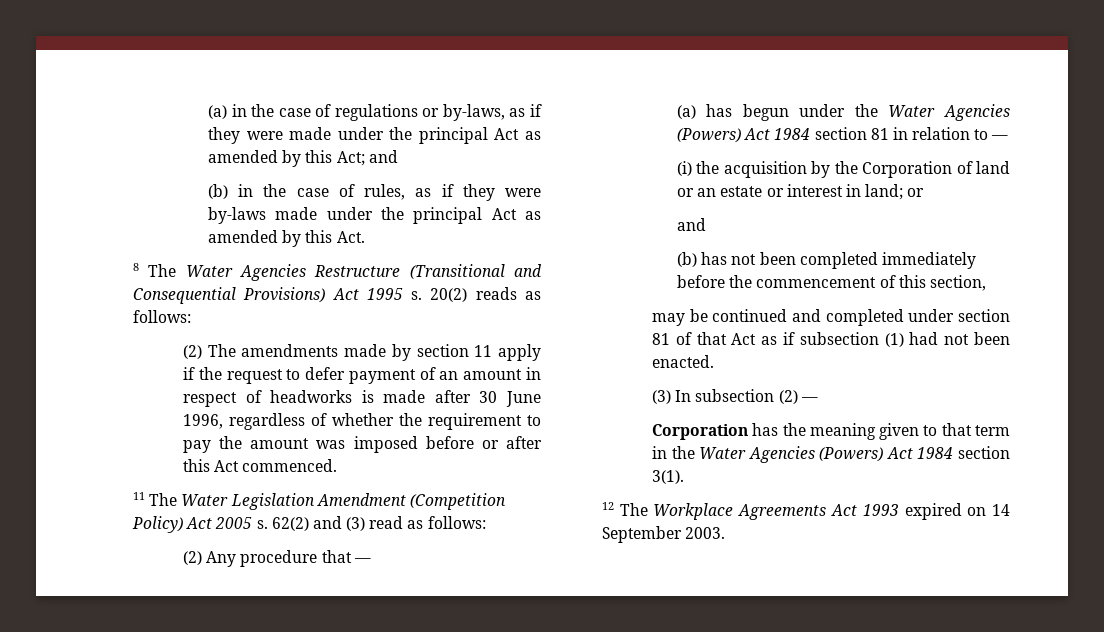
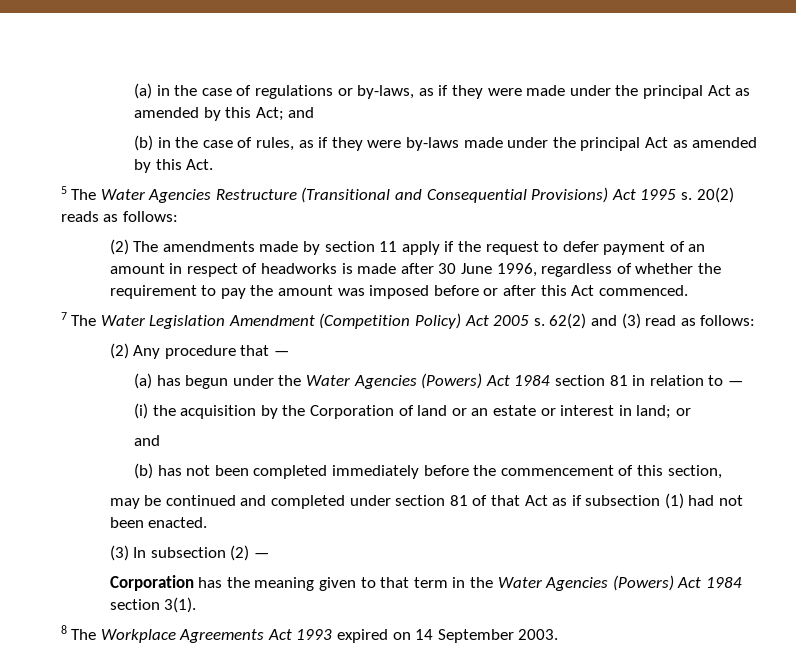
[132,263,139,271] 8 -> [60,186,67,194] 5
[132,492,145,500] 11 -> [60,312,67,320] 7
[601,502,614,510] 12 -> [60,625,67,634] 8

